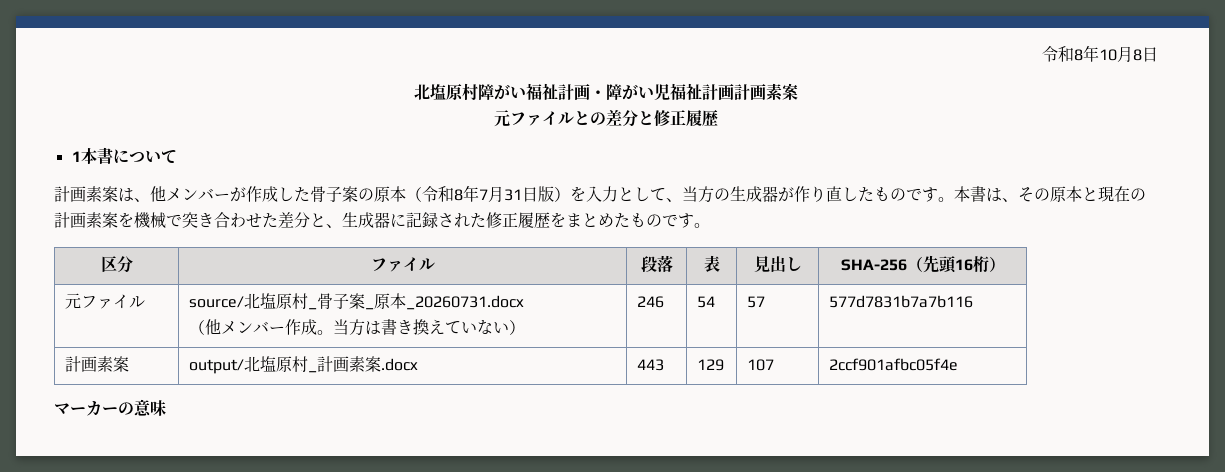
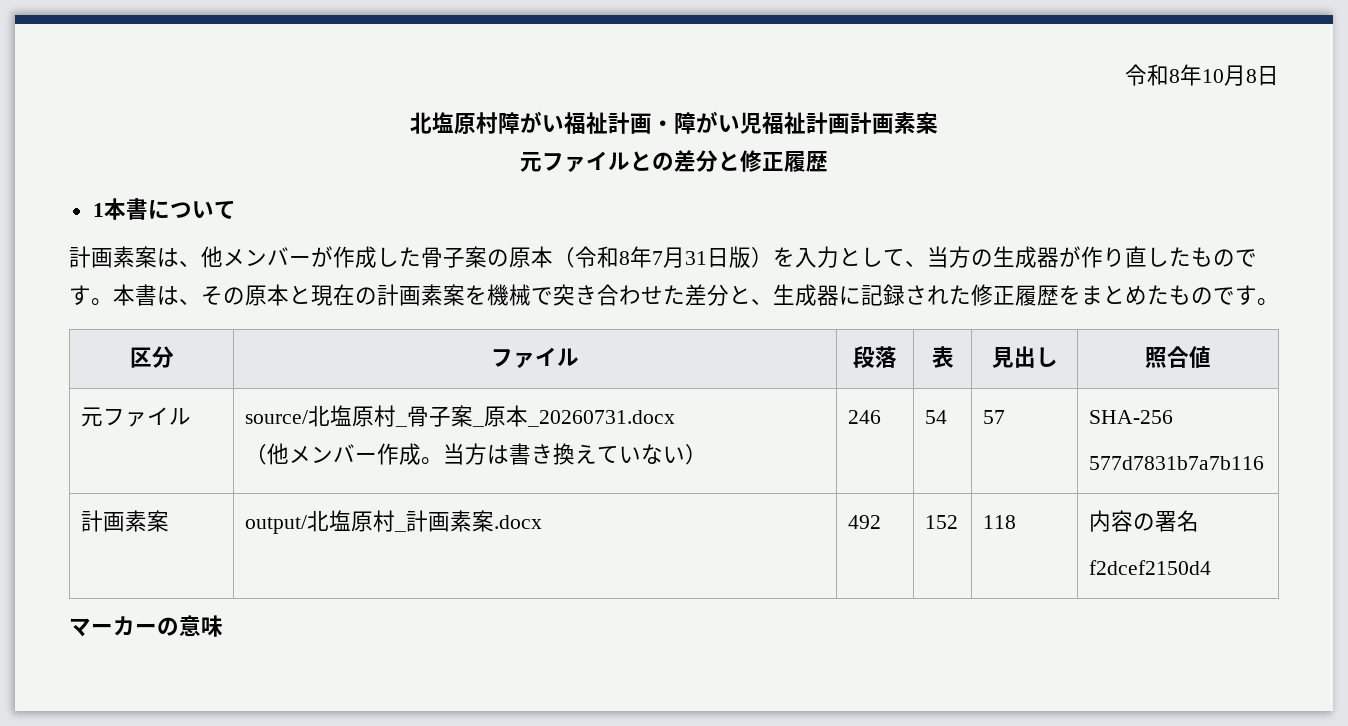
[840,255,1005,273] SHA-256（先頭16桁） -> [1145,346,1211,368] 照合値
(765, 302) none -> [1089,410,1174,424] SHA-256 //
[636,359,664,371] [696,359,724,371] [746,359,774,371] [828,358,958,371] 443 | 129 | 107 | 2ccf901afbc05f4e -> [848,515,882,529] [925,515,959,529] [983,515,1017,529] [1089,510,1200,532] [1089,560,1212,575] 492 | 152 | 118 | 内容の署名 // f2dcef2150d4

